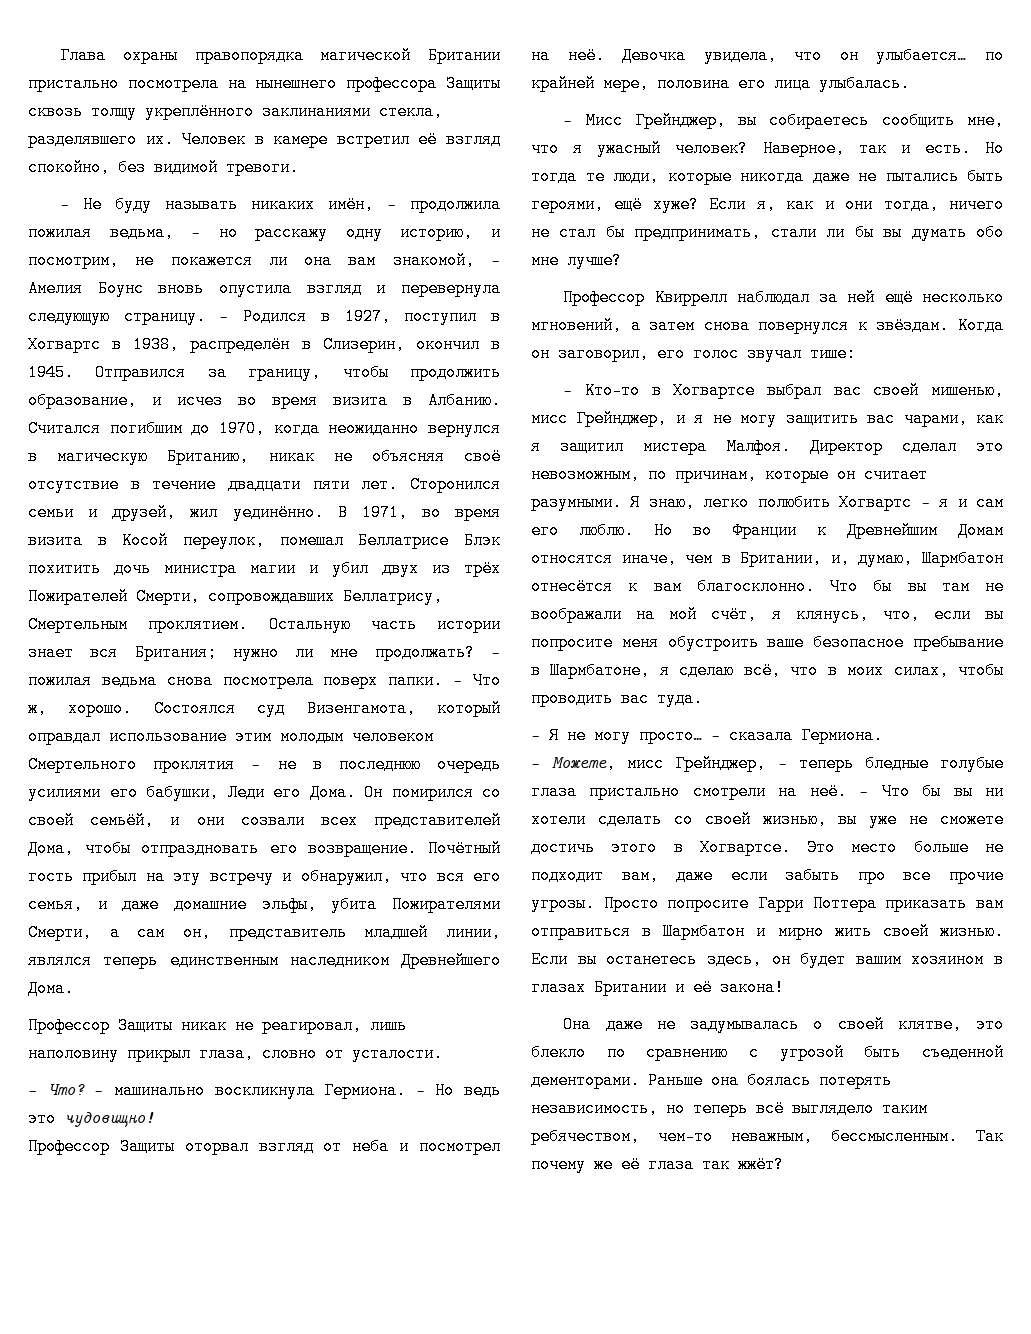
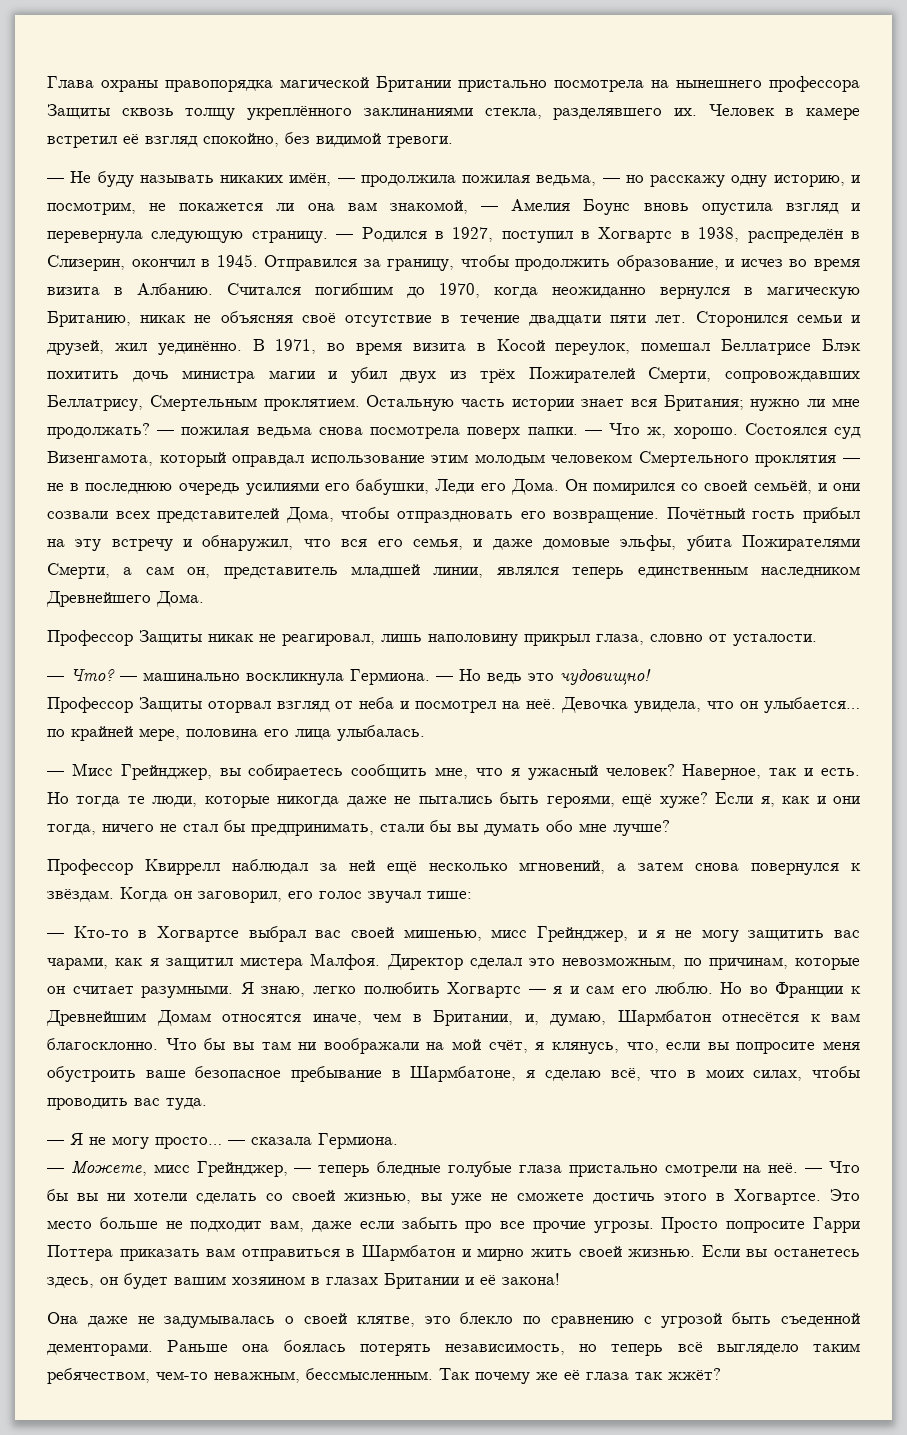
[174,897,246,913] домашние -> [542,538,610,550] домовые
[826,225,845,241] ли -> (424, 828) none
[985,579,1003,595] не -> [298,1042,317,1050] ни

